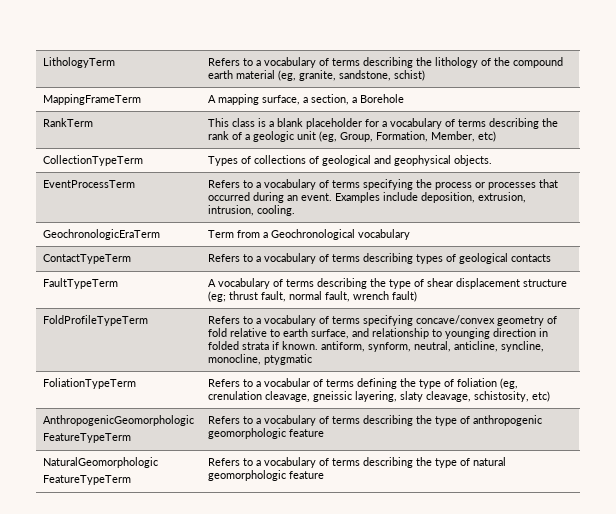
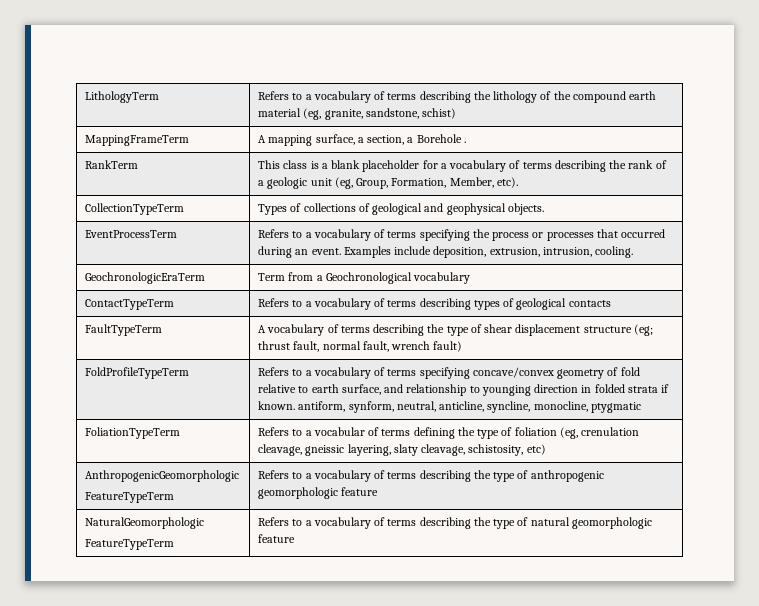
(404, 98) none -> [463,141,466,143] .
[477,131,496,142] etc) -> [496,177,518,188] etc).

